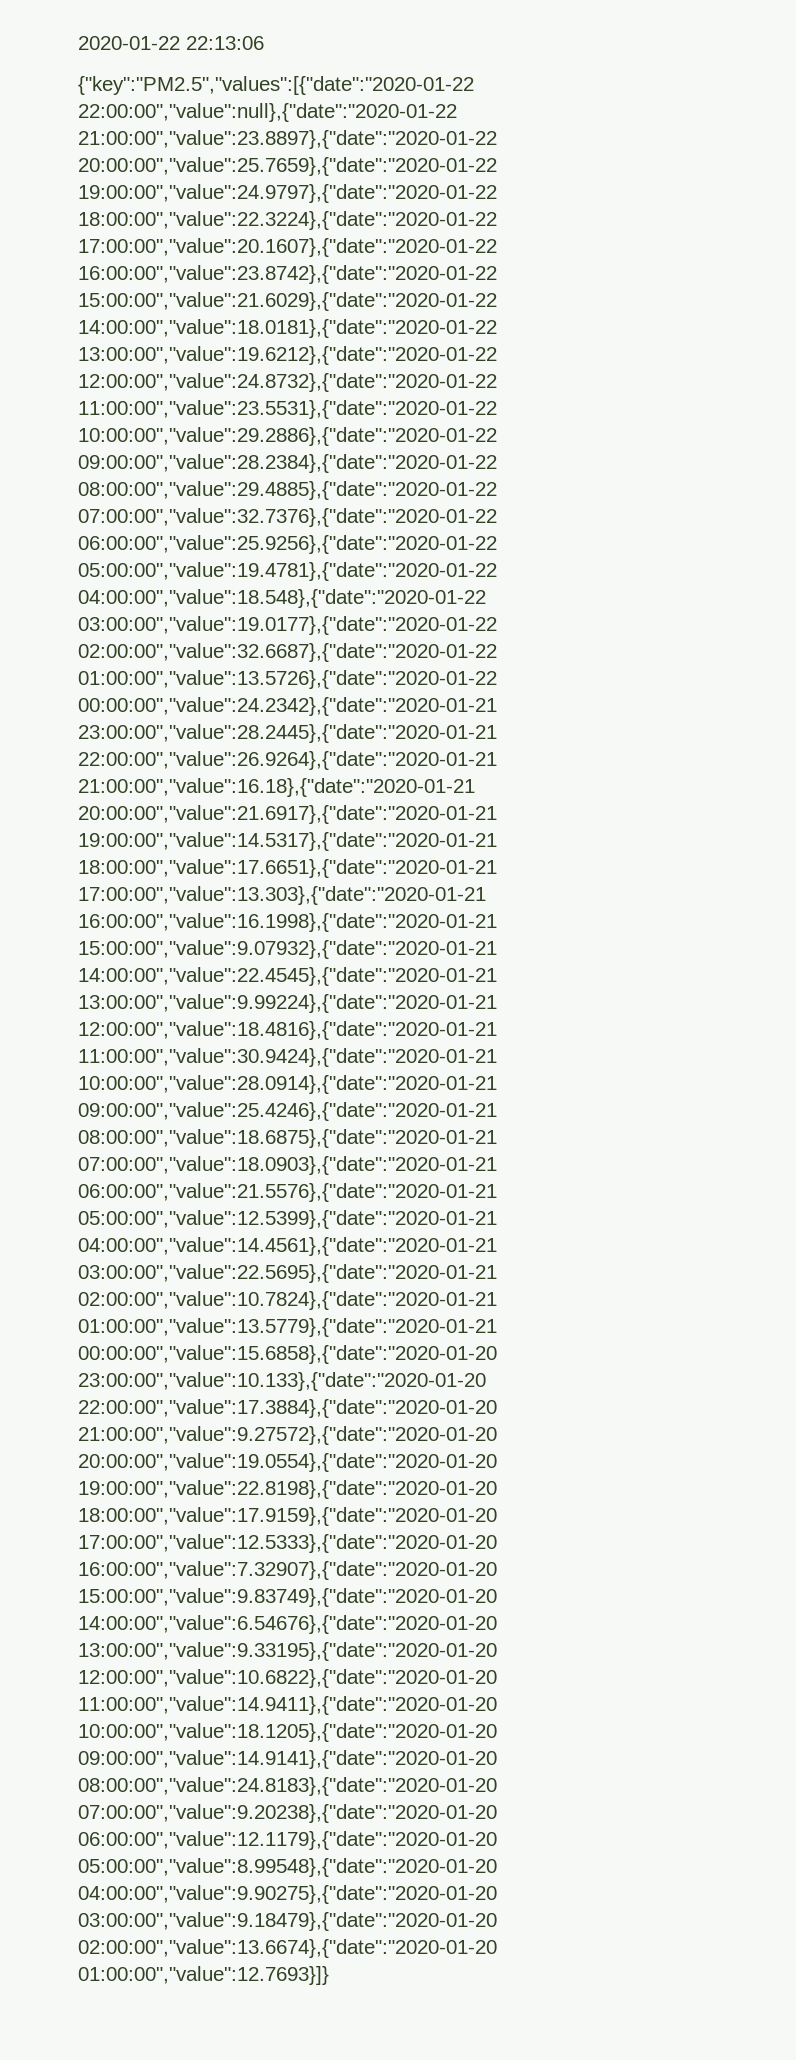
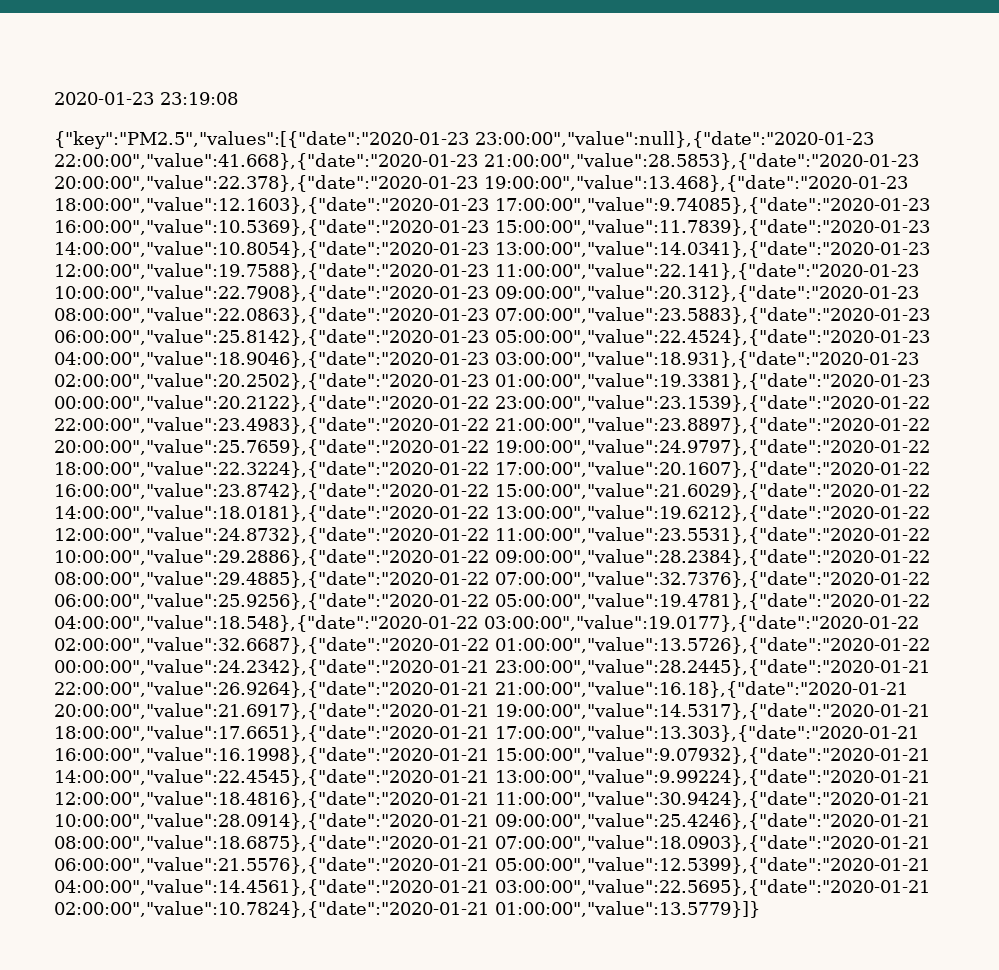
[78,36,264,50] [78,76,474,95] [78,103,457,122] 2020-01-22 22:13:06 // {"key":"PM2.5","values":[{"date":"2020-01-22 22:00:00","value":null},{"date":"2020-01-22 -> [54,92,238,105] [54,131,874,149] [54,153,919,170] [54,175,908,192] [54,197,930,214] [54,219,930,236] [54,241,930,258] [54,263,919,280] [54,285,919,302] [54,307,930,324] [54,329,930,346] [54,351,919,368] [54,373,930,390] [54,395,930,412] [54,417,489,434] 2020-01-23 23:19:08 // {"key":"PM2.5","values":[{"date":"2020-01-23 23:00:00","value":null},{"date":"2020-01-23 22:00:00","value":41.668},{"date":"2020-01-23 21:00:00","value":28.5853},{"date":"2020-01-23 20:00:00","value":22.378},{"date":"2020-01-23 19:00:00","value":13.468},{"date":"2020-01-23 18:00:00","value":12.1603},{"date":"2020-01-23 17:00:00","value":9.74085},{"date":"2020-01-23 16:00:00","value":10.5369},{"date":"2020-01-23 15:00:00","value":11.7839},{"date":"2020-01-23 14:00:00","value":10.8054},{"date":"2020-01-23 13:00:00","value":14.0341},{"date":"2020-01-23 12:00:00","value":19.7588},{"date":"2020-01-23 11:00:00","value":22.141},{"date":"2020-01-23 10:00:00","value":22.7908},{"date":"2020-01-23 09:00:00","value":20.312},{"date":"2020-01-23 08:00:00","value":22.0863},{"date":"2020-01-23 07:00:00","value":23.5883},{"date":"2020-01-23 06:00:00","value":25.8142},{"date":"2020-01-23 05:00:00","value":22.4524},{"date":"2020-01-23 04:00:00","value":18.9046},{"date":"2020-01-23 03:00:00","value":18.931},{"date":"2020-01-23 02:00:00","value":20.2502},{"date":"2020-01-23 01:00:00","value":19.3381},{"date":"2020-01-23 00:00:00","value":20.2122},{"date":"2020-01-22 23:00:00","value":23.1539},{"date":"2020-01-22 22:00:00","value":23.4983},{"date":"2020-01-22
[78,1318,497,1337] [78,1345,497,1364] [78,1372,486,1391] [78,1399,497,1418] [78,1426,497,1445] [78,1453,497,1472] [78,1480,497,1499] [78,1507,497,1526] [78,1534,497,1553] [78,1561,497,1580] [78,1588,497,1607] [78,1615,497,1634] [78,1642,497,1661] [78,1669,497,1688] [78,1696,497,1715] [78,1723,497,1742] [78,1750,497,1769] [78,1777,497,1796] [78,1804,497,1823] [78,1831,497,1850] [78,1858,497,1877] [78,1885,497,1904] [78,1912,497,1931] [78,1939,497,1958] [78,1966,329,1985] 01:00:00","value":13.5779},{"date":"2020-01-21 00:00:00","value":15.6858},{"date":"2020-01-20 23:00:00","value":10.133},{"date":"2020-01-20 22:00:00","value":17.3884},{"date":"2020-01-20 21:00:00","value":9.27572},{"date":"2020-01-20 20:00:00","value":19.0554},{"date":"2020-01-20 19:00:00","value":22.8198},{"date":"2020-01-20 18:00:00","value":17.9159},{"date":"2020-01-20 17:00:00","value":12.5333},{"date":"2020-01-20 16:00:00","value":7.32907},{"date":"2020-01-20 15:00:00","value":9.83749},{"date":"2020-01-20 14:00:00","value":6.54676},{"date":"2020-01-20 13:00:00","value":9.33195},{"date":"2020-01-20 12:00:00","value":10.6822},{"date":"2020-01-20 11:00:00","value":14.9411},{"date":"2020-01-20 10:00:00","value":18.1205},{"date":"2020-01-20 09:00:00","value":14.9141},{"date":"2020-01-20 08:00:00","value":24.8183},{"date":"2020-01-20 07:00:00","value":9.20238},{"date":"2020-01-20 06:00:00","value":12.1179},{"date":"2020-01-20 05:00:00","value":8.99548},{"date":"2020-01-20 04:00:00","value":9.90275},{"date":"2020-01-20 03:00:00","value":9.18479},{"date":"2020-01-20 02:00:00","value":13.6674},{"date":"2020-01-20 01:00:00","value":12.7693}]} -> [495,901,760,918] 01:00:00","value":13.5779}]}

